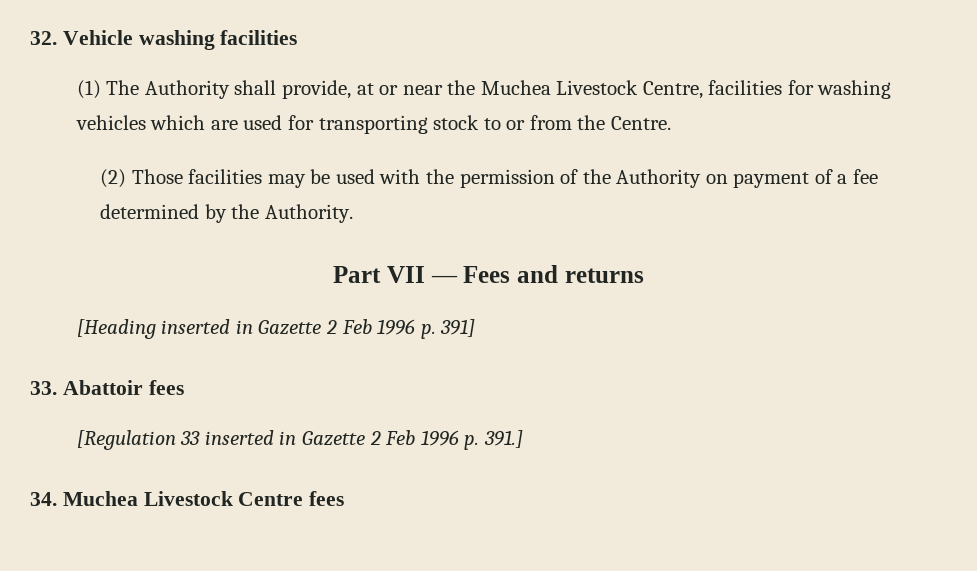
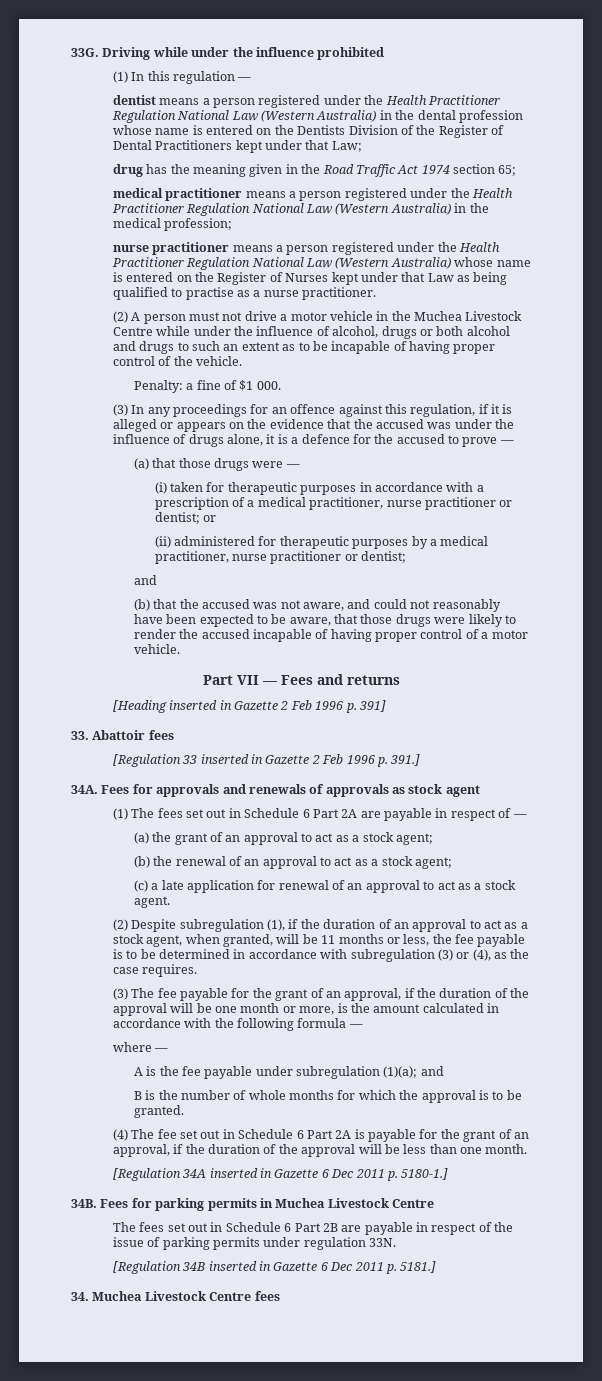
[30,30,298,50] [76,80,892,99] [75,115,671,134] [100,169,878,188] [100,204,353,223] 32. Vehicle washing facilities // (1) The Authority shall provide, at or near the Muchea Livestock Centre, facilities for washing vehicles which are used for transporting stock to or from the Centre. // (2) Those facilities may be used with the permission of the Authority on payment of a fee determined by the Authority. -> [71,47,385,60] [112,71,252,84] [112,95,500,108] [111,110,523,123] [112,125,504,138] [112,140,362,153] [112,164,517,177] [112,188,513,201] [111,203,489,216] [112,218,233,231] [112,242,500,255] [111,257,531,270] [112,272,508,285] [112,287,377,300] [112,311,523,324] [112,326,510,339] [112,341,496,354] [112,356,242,366] [133,380,281,393] [112,404,513,417] [112,419,514,432] [112,434,514,447] [133,458,300,471] [154,482,484,495] [154,497,513,510] [154,512,217,524] [154,536,489,549] [154,551,407,564] [133,575,157,585] [133,599,501,612] [133,614,516,627] [133,629,528,642] [133,644,180,654] 33G. Driving while under the influence prohibited // (1) In this regulation — // dentist means a person registered under the Health Practitioner Regulation National Law (Western Australia) in the dental profession whose name is entered on the Dentists Division of the Register of Dental Practitioners kept under that Law; // drug has the meaning given in the Road Traffic Act 1974 section 65; // medical practitioner means a person registered under the Health Practitioner Regulation National Law (Western Australia) in the medical profession; // nurse practitioner means a person registered under the Health Practitioner Regulation National Law (Western Australia) whose name is entered on the Register of Nurses kept under that Law as being qualified to practise as a nurse practitioner. // (2) A person must not drive a motor vehicle in the Muchea Livestock Centre while under the influence of alcohol, drugs or both alcohol and drugs to such an extent as to be incapable of having proper control of the vehicle. // Penalty: a fine of $1 000. // (3) In any proceedings for an offence against this regulation, if it is alleged or appears on the evidence that the accused was under the influence of drugs alone, it is a defence for the accused to prove — // (a) that those drugs were — // (i) taken for therapeutic purposes in accordance with a prescription of a medical practitioner, nurse practitioner or dentist; or // (ii) administered for therapeutic purposes by a medical practitioner, nurse practitioner or dentist; // and // (b) that the accused was not aware, and could not reasonably have been expected to be aware, that those drugs were likely to render the accused incapable of having proper control of a motor vehicle.
(523, 439) none -> [71,784,480,797] [112,808,527,821] [133,832,433,845] [133,856,452,869] [133,880,516,893] [133,896,170,908] [112,919,528,932] [112,934,526,947] [112,949,530,962] [112,964,198,977] [112,988,530,1001] [112,1003,499,1016] [112,1018,363,1031] [112,1042,169,1052] [133,1066,444,1079] [133,1090,522,1103] [133,1105,184,1118] [112,1129,529,1142] [112,1144,528,1157] [112,1168,449,1181] [71,1198,434,1211] [112,1222,514,1235] [112,1237,397,1250] [112,1261,437,1274] // 34A. Fees for approvals and renewals of approvals as stock agent // (1) The fees set out in Schedule 6 Part 2A are payable in respect of — // (a) the grant of an approval to act as a stock agent; // (b) the renewal of an approval to act as a stock agent; // (c) a late application for renewal of an approval to act as a stock agent. // (2) Despite subregulation (1), if the duration of an approval to act as a stock agent, when granted, will be 11 months or less, the fee payable is to be determined in accordance with subregulation (3) or (4), as the case requires. // (3) The fee payable for the grant of an approval, if the duration of the approval will be one month or more, is the amount calculated in accordance with the following formula — // where — // A is the fee payable under subregulation (1)(a); and // B is the number of whole months for which the approval is to be granted. // (4) The fee set out in Schedule 6 Part 2A is payable for the grant of an approval, if the duration of the approval will be less than one month. // [Regulation 34A inserted in Gazette 6 Dec 2011 p. 5180-1.] // 34B. Fees for parking permits in Muchea Livestock Centre // The fees set out in Schedule 6 Part 2B are payable in respect of the issue of parking permits under regulation 33N. // [Regulation 34B inserted in Gazette 6 Dec 2011 p. 5181.]

